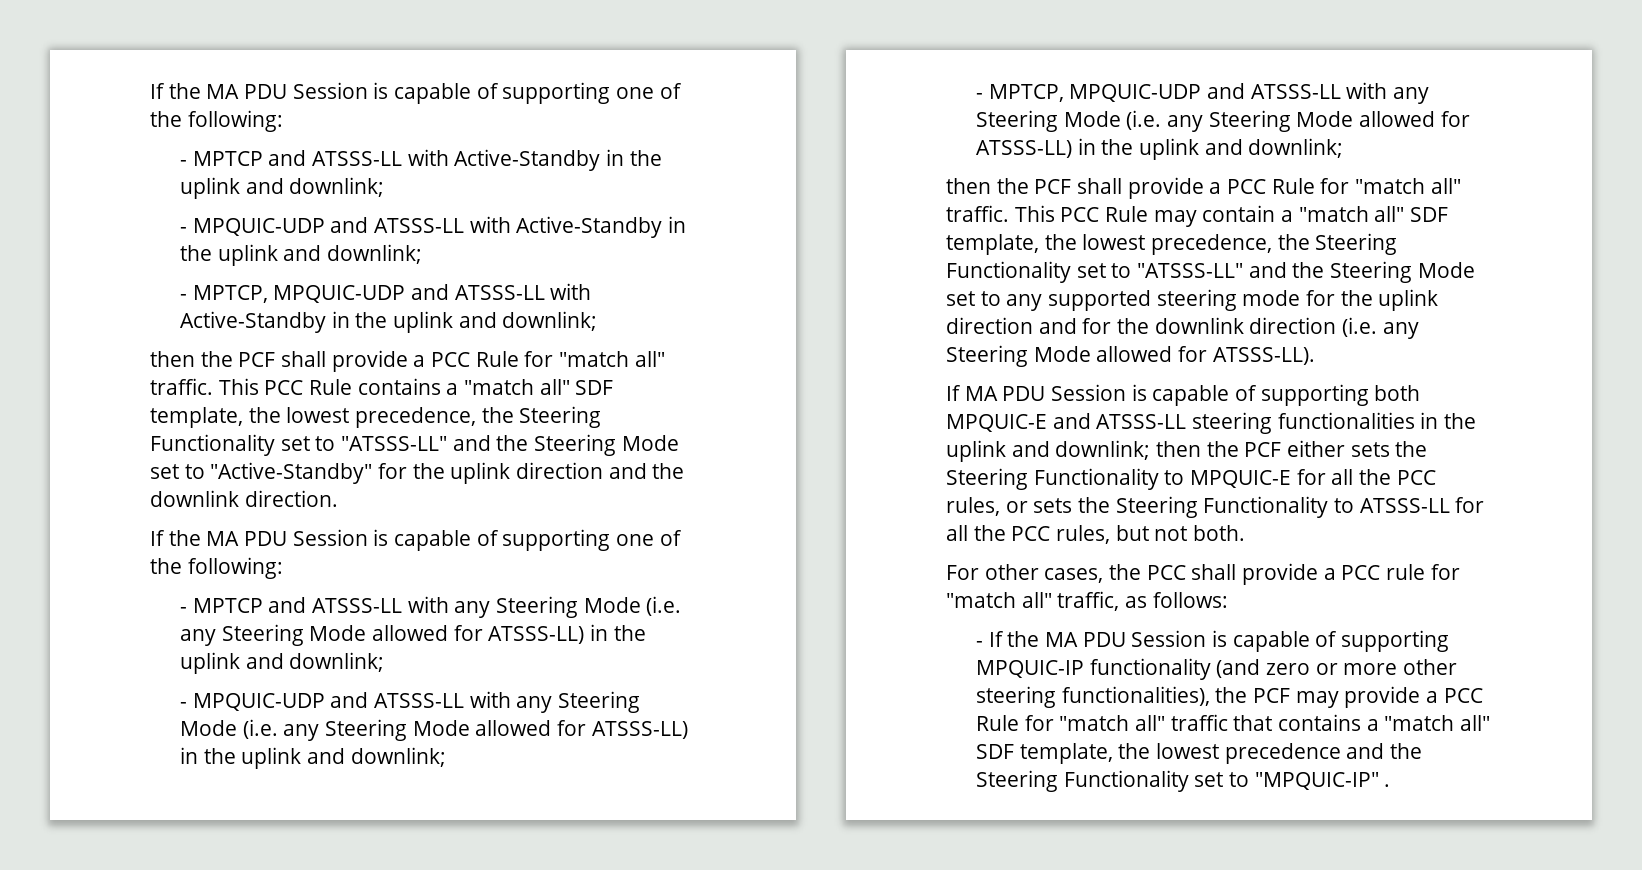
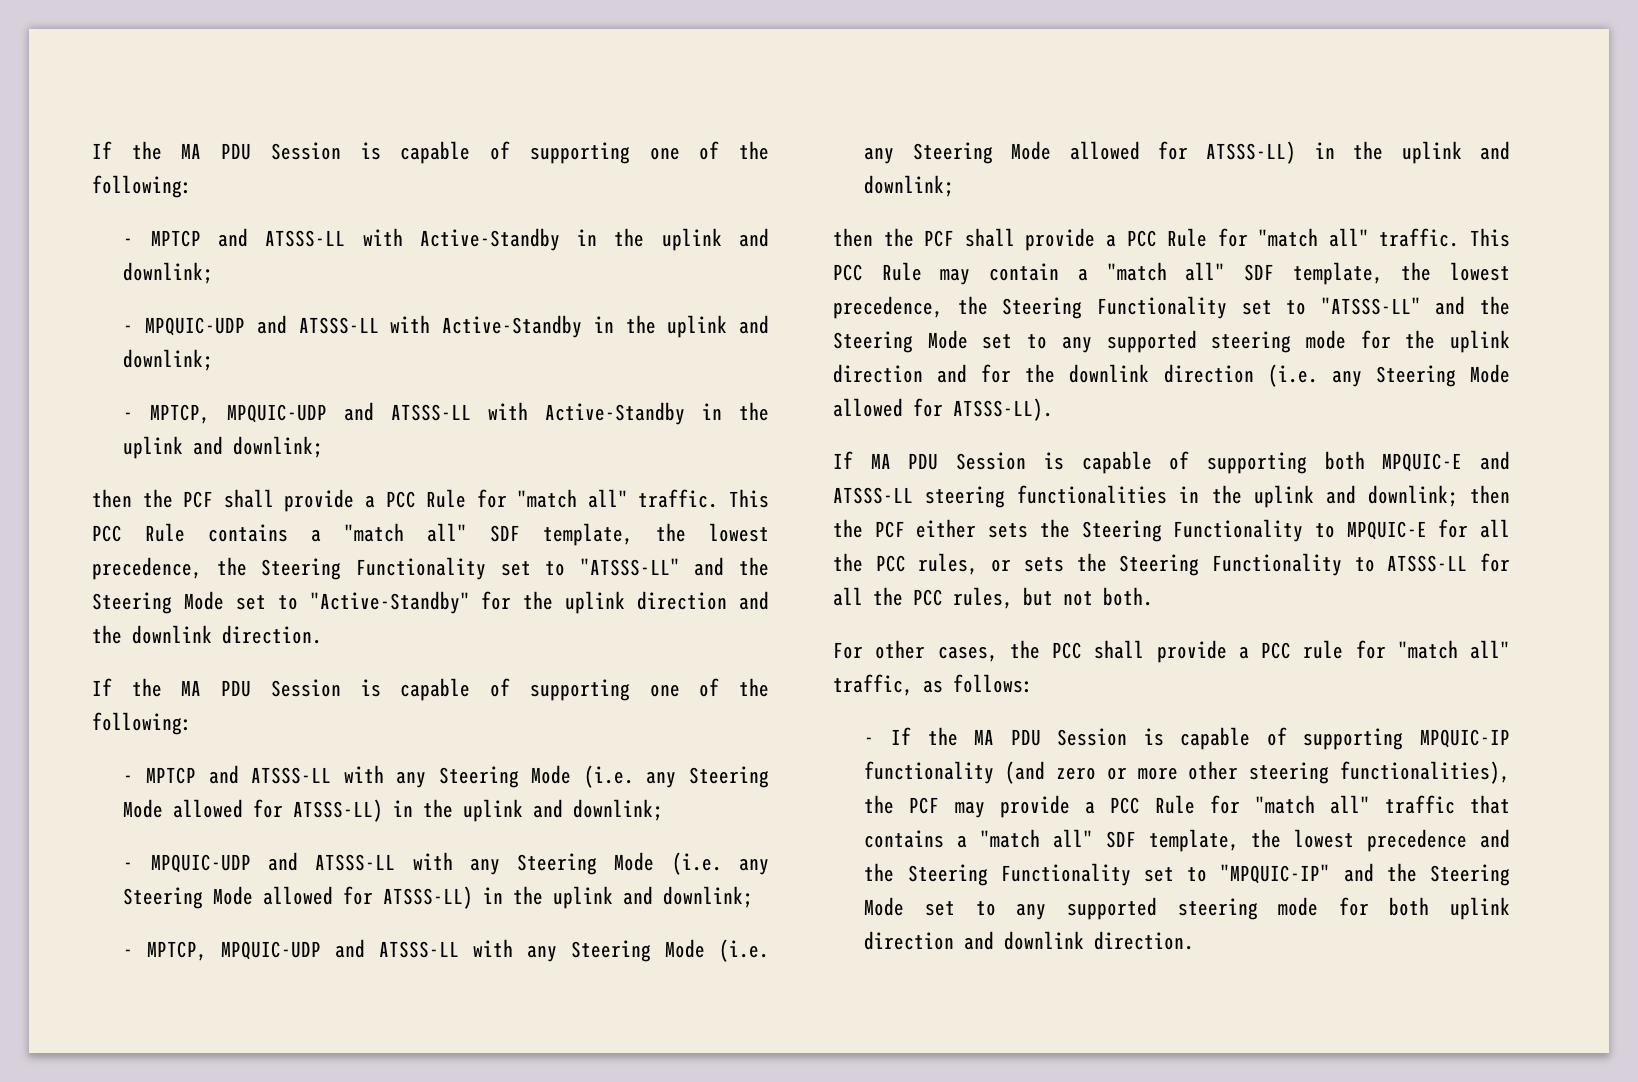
[1384,784,1391,787] . -> [1343,863,1510,886] [864,897,1510,920] [864,931,1195,950] and the Steering Mode set to any supported steering mode for both uplink direction and downlink direction.

